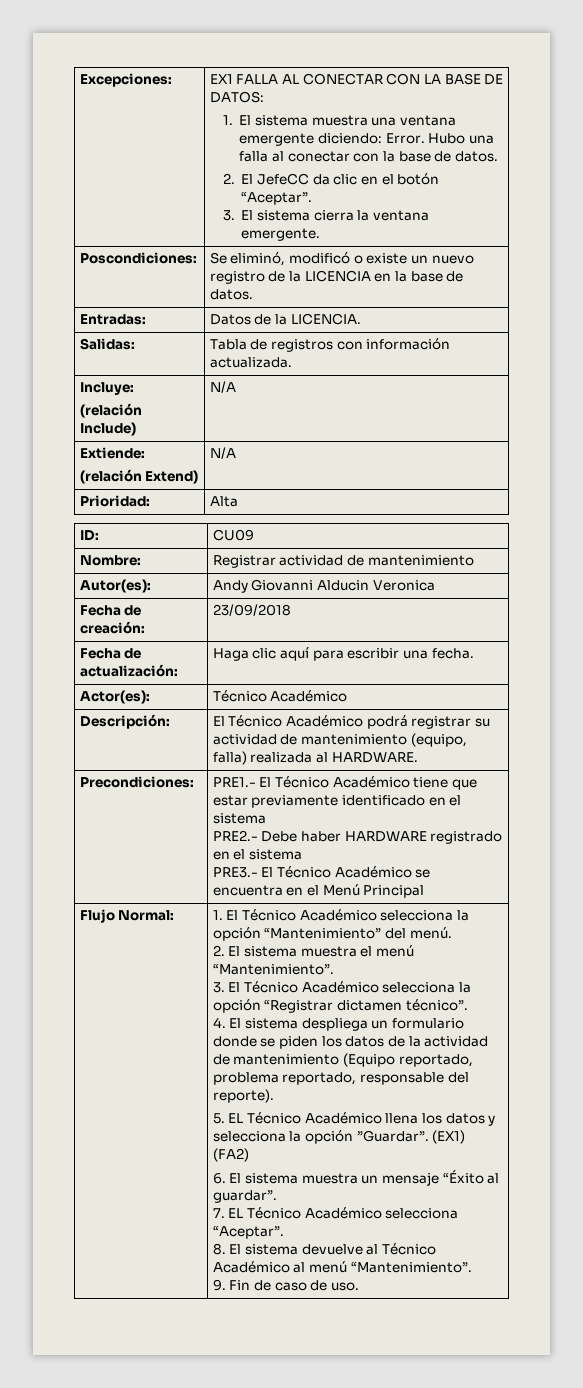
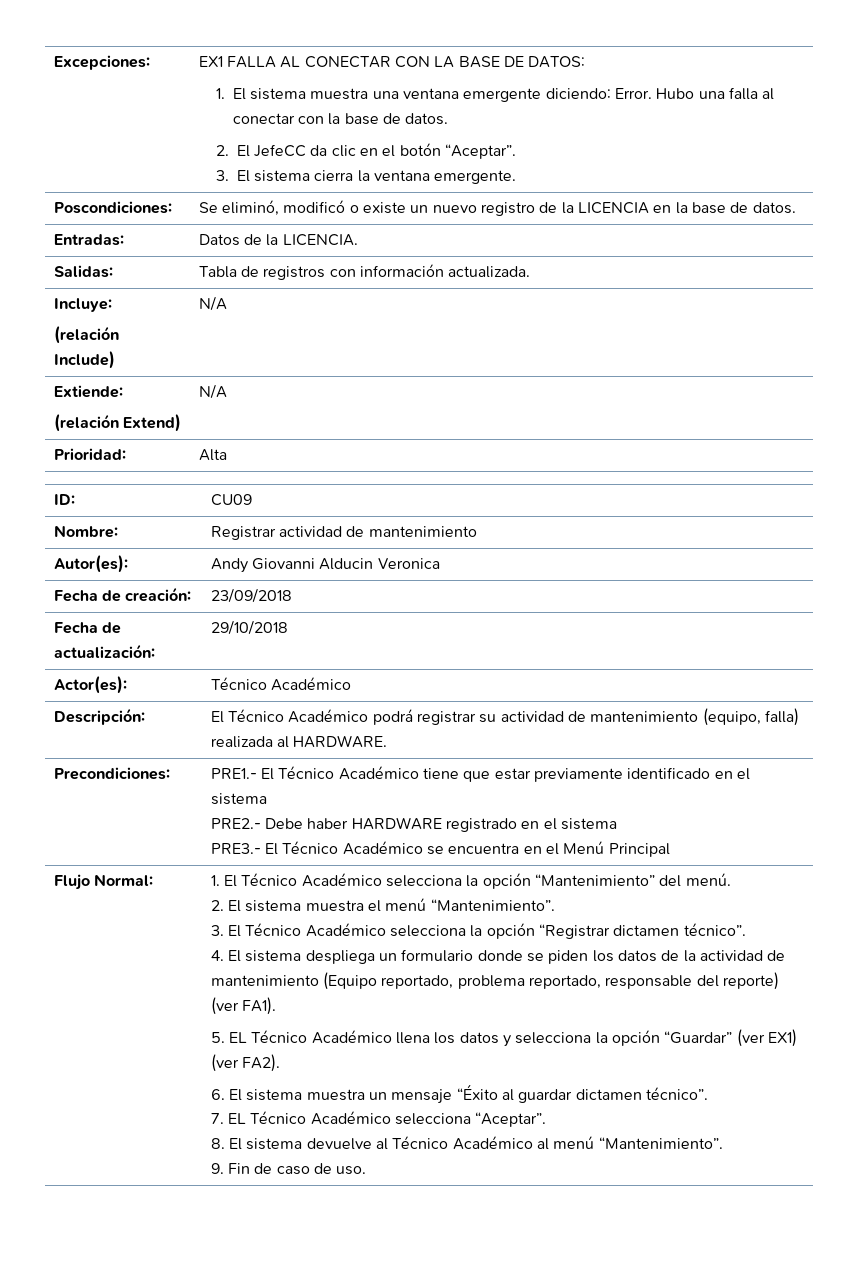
[212,647,474,661] Haga clic aquí para escribir una fecha. -> [210,620,288,635] 29/10/2018
[212,1089,274,1103] reporte). -> [723,972,780,990] [210,997,277,1015] reporte) (ver FA1).
[356,1130,466,1144] [212,1148,249,1162] ”Guardar”. (EX1) (FA2) -> [664,1029,797,1047] [210,1054,281,1072] “Guardar” (ver EX1) (ver FA2).
[212,1190,277,1203] guardar”. -> [518,1087,708,1103] guardar dictamen técnico”.

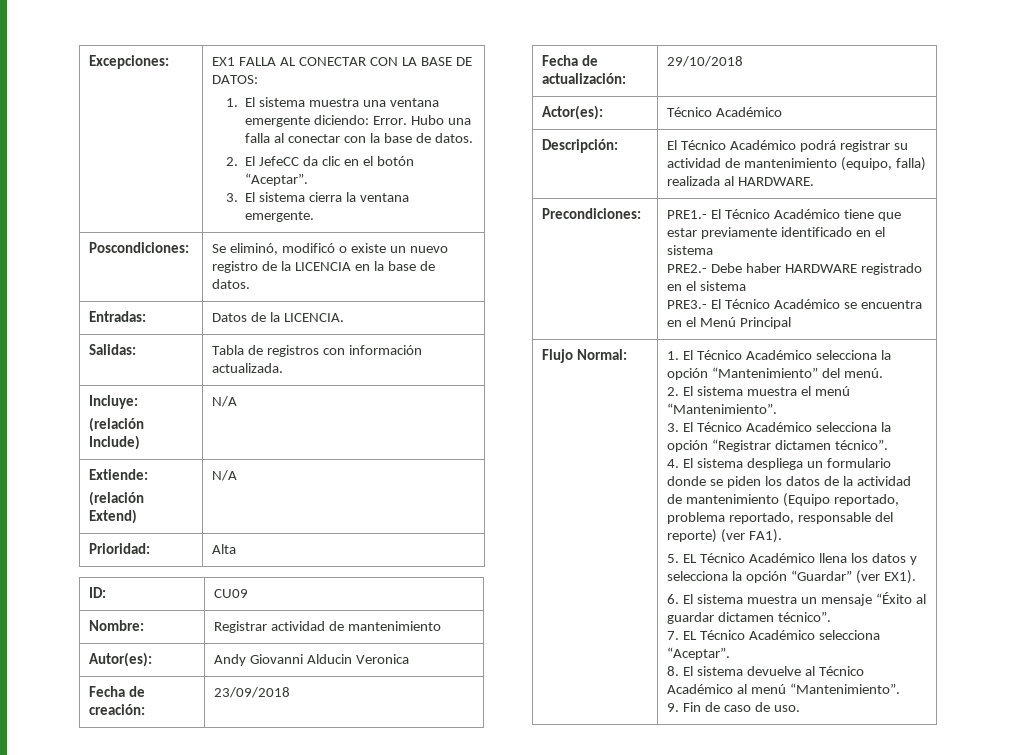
[767,1029,797,1047] [210,1054,281,1072] EX1) (ver FA2). -> [883,570,916,584] EX1).

